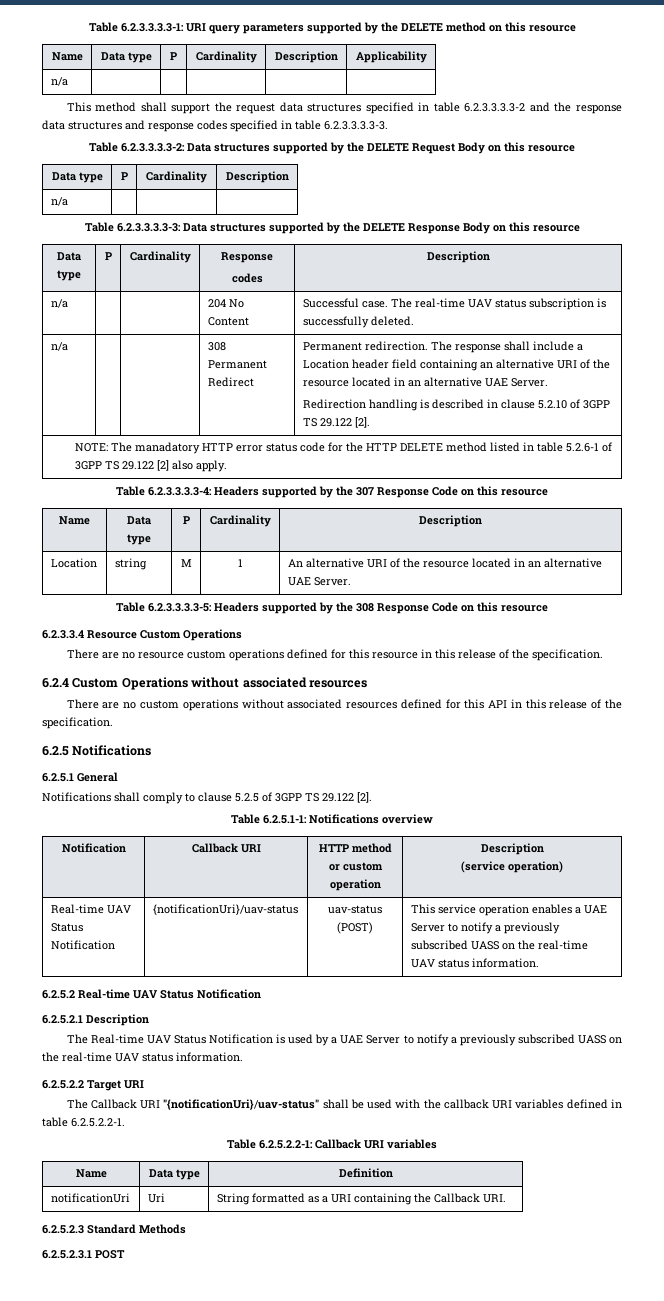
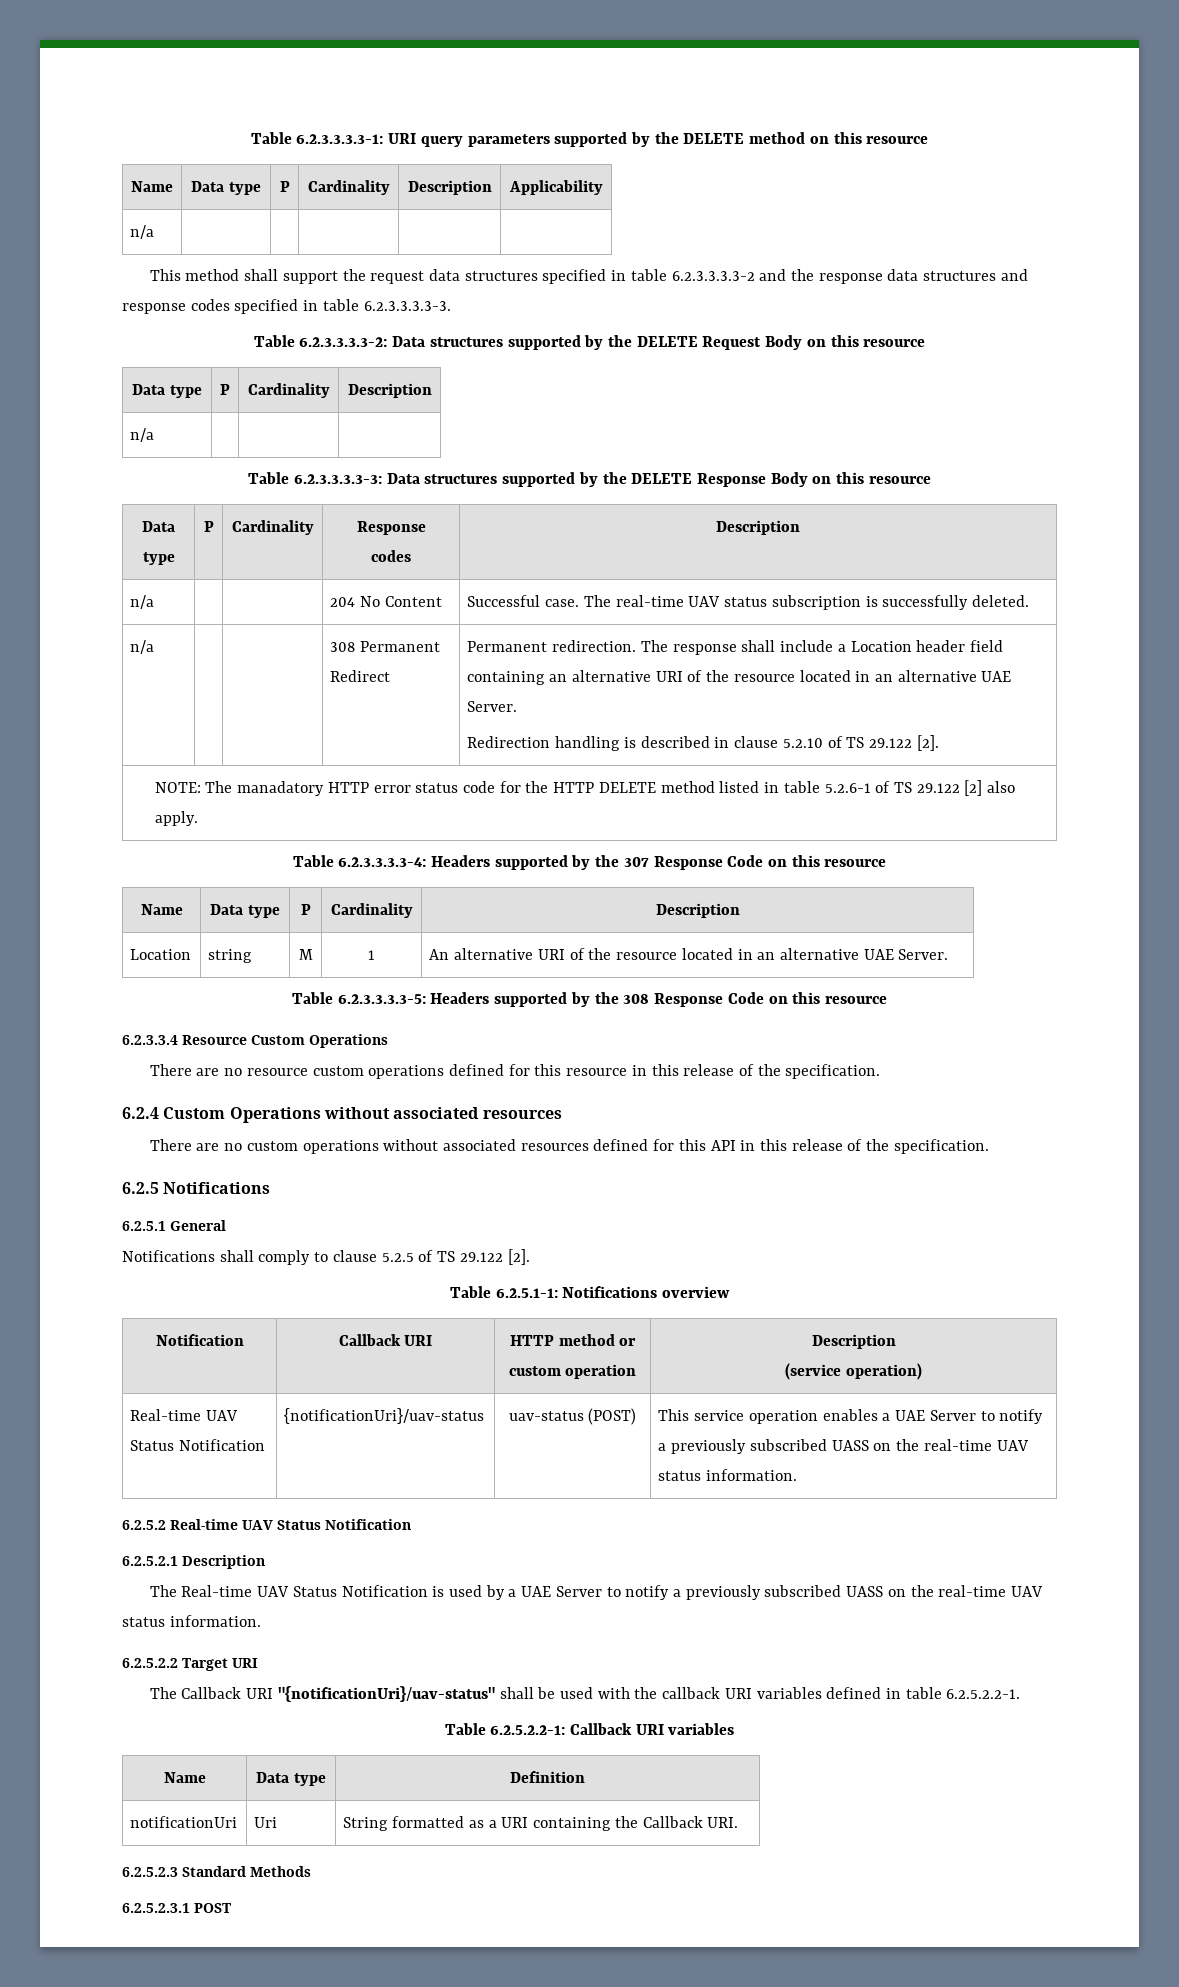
[582,400,610,409] 3GPP -> (843, 742) none
[74,461,102,470] 3GPP -> (891, 787) none
[275,793,302,802] 3GPP -> (434, 1256) none

